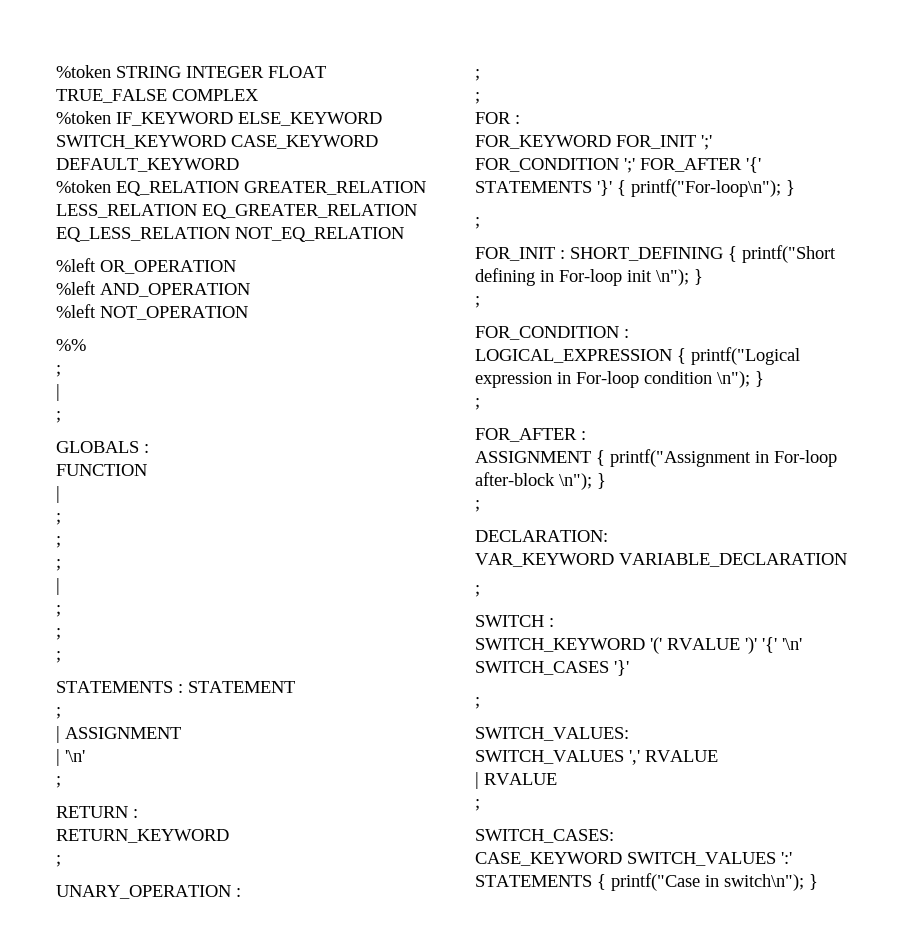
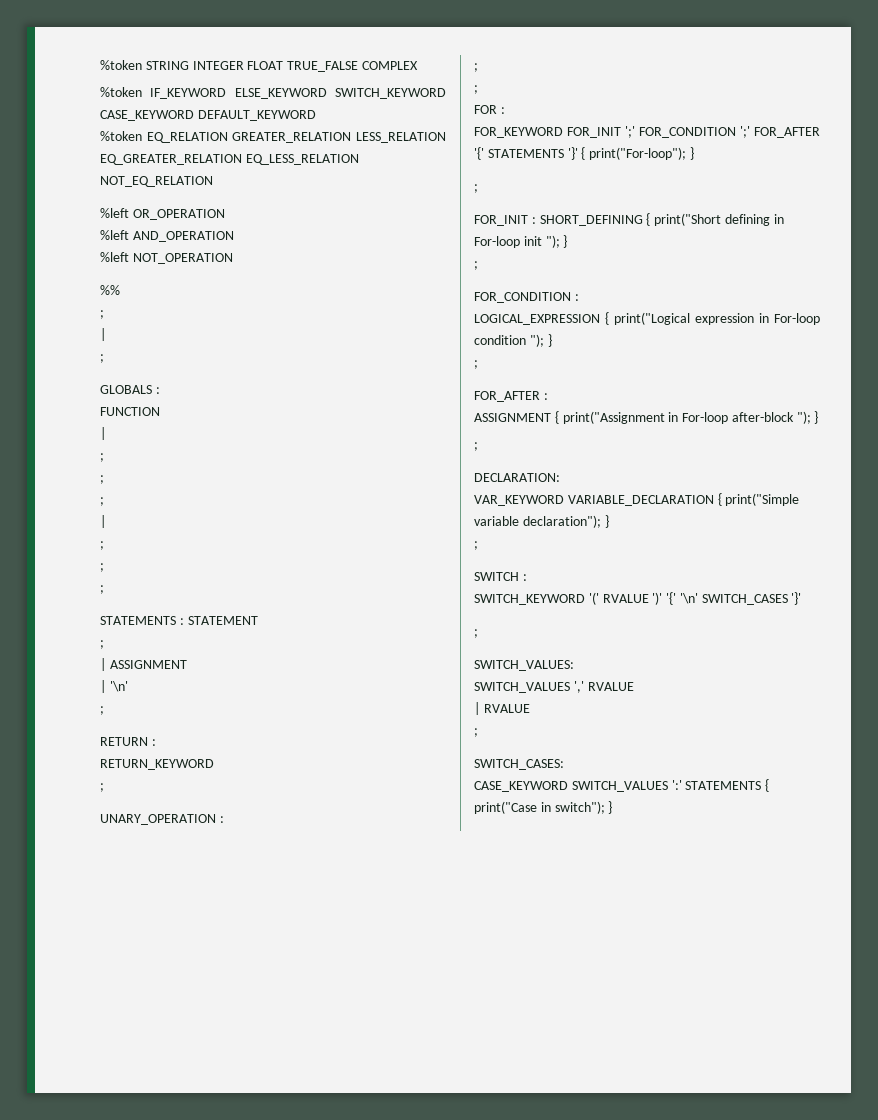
[631,179,781,197] printf("For-loop\n"); -> [589,147,687,160] print("For-loop");
[742,245,836,263] printf("Short -> [654,213,722,226] print("Short
[656,269,689,286] \n"); -> [545,235,560,248] ");
[691,347,800,365] printf("Logical -> [614,312,690,325] print("Logical
[717,371,750,388] \n"); -> [529,334,544,347] ");
[610,449,751,467] printf("Assignment -> [562,411,665,424] print("Assignment
[559,473,592,490] \n"); -> [796,411,811,424] ");
(847, 560) none -> [717,493,800,506] [474,515,609,528] { print("Simple variable declaration"); }
[611,873,804,891] printf("Case in switch\n"); -> [474,801,605,814] print("Case in switch");

